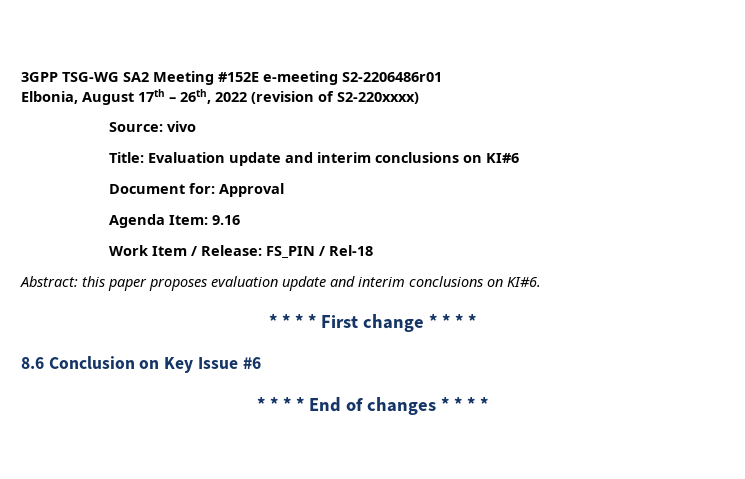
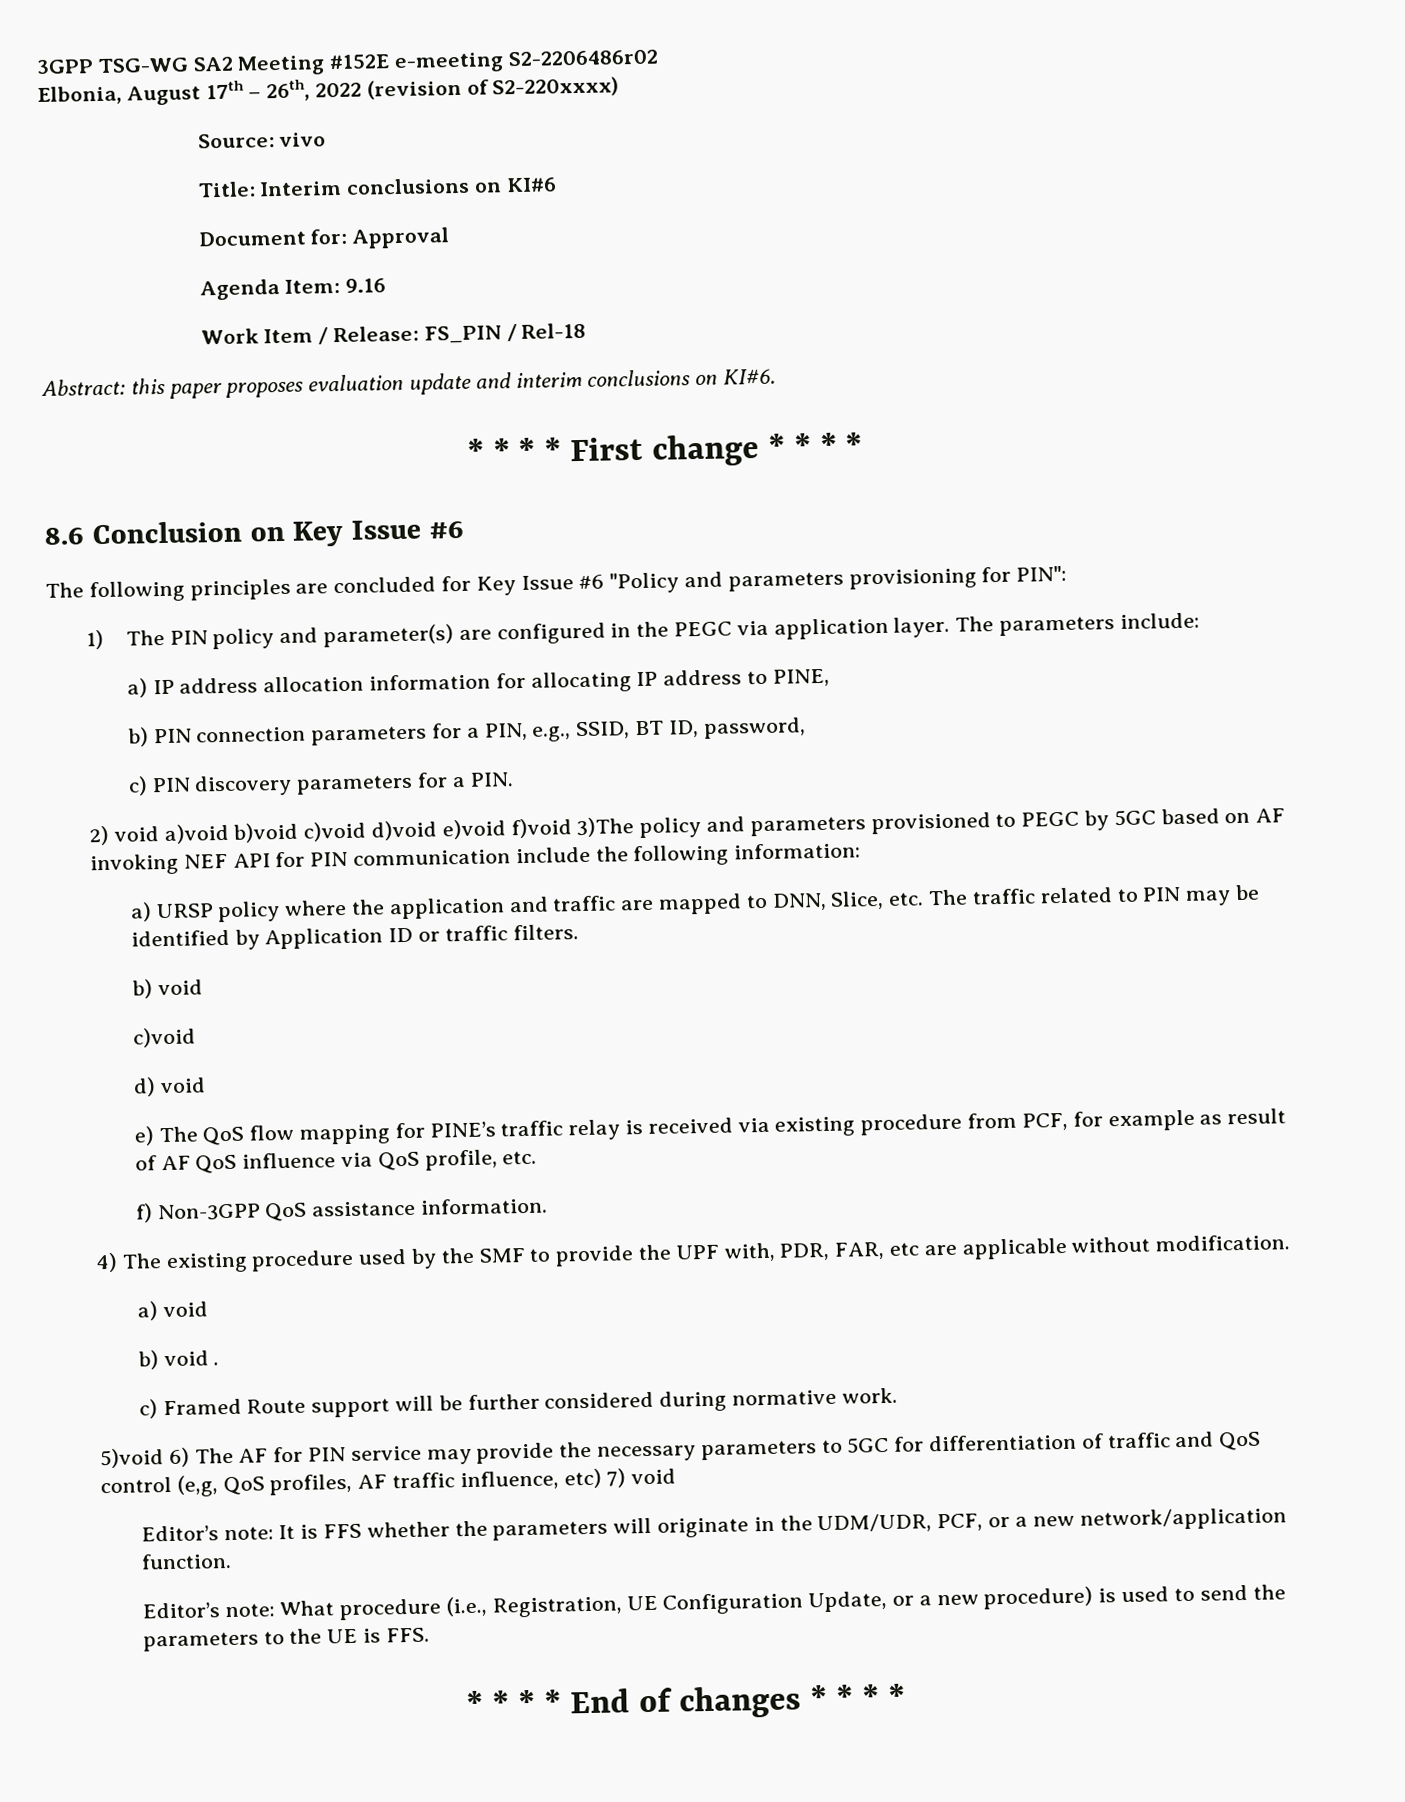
[342,72,442,82] S2-2206486r01 -> [507,49,658,67] S2-2206486r02
[148,152,372,166] Evaluation update and interim -> [259,180,343,197] Interim
(261, 363) none -> [45,565,1068,603] [85,612,1200,650] [126,668,830,698] [127,717,806,747] [127,772,514,797] [88,808,1286,846] [89,842,862,876] [129,884,1260,923] [130,924,579,950] [131,979,203,999] [132,1027,196,1048] [132,1077,206,1097] [133,1108,1287,1146] [134,1149,538,1174] [134,1197,549,1223] [95,1234,1291,1274] [136,1301,208,1321] [137,1350,220,1370] [138,1387,898,1419] [99,1431,1262,1469] [99,1468,677,1497] [140,1507,1287,1542] [140,1552,232,1570] [141,1584,1286,1621] [142,1627,430,1652] // The following principles are concluded for Key Issue #6 "Policy and parameters provisioning for PIN": // 1) The PIN policy and parameter(s) are configured in the PEGC via application layer. The parameters include: // a) IP address allocation information for allocating IP address to PINE, // b) PIN connection parameters for a PIN, e.g., SSID, BT ID, password, // c) PIN discovery parameters for a PIN. // 2) void a)void b)void c)void d)void e)void f)void 3)The policy and parameters provisioned to PEGC by 5GC based on AF invoking NEF API for PIN communication include the following information: // a) URSP policy where the application and traffic are mapped to DNN, Slice, etc. The traffic related to PIN may be identified by Application ID or traffic filters. // b) void // c)void // d) void // e) The QoS flow mapping for PINE’s traffic relay is received via existing procedure from PCF, for example as result of AF QoS influence via QoS profile, etc. // f) Non-3GPP QoS assistance information. // 4) The existing procedure used by the SMF to provide the UPF with, PDR, FAR, etc are applicable without modification. // a) void // b) void . // c) Framed Route support will be further considered during normative work. // 5)void 6) The AF for PIN service may provide the necessary parameters to 5GC for differentiation of traffic and QoS control (e,g, QoS profiles, AF traffic influence, etc) 7) void // Editor’s note: It is FFS whether the parameters will originate in the UDM/UDR, PCF, or a new network/application function. // Editor’s note: What procedure (i.e., Registration, UE Configuration Update, or a new procedure) is used to send the parameters to the UE is FFS.

